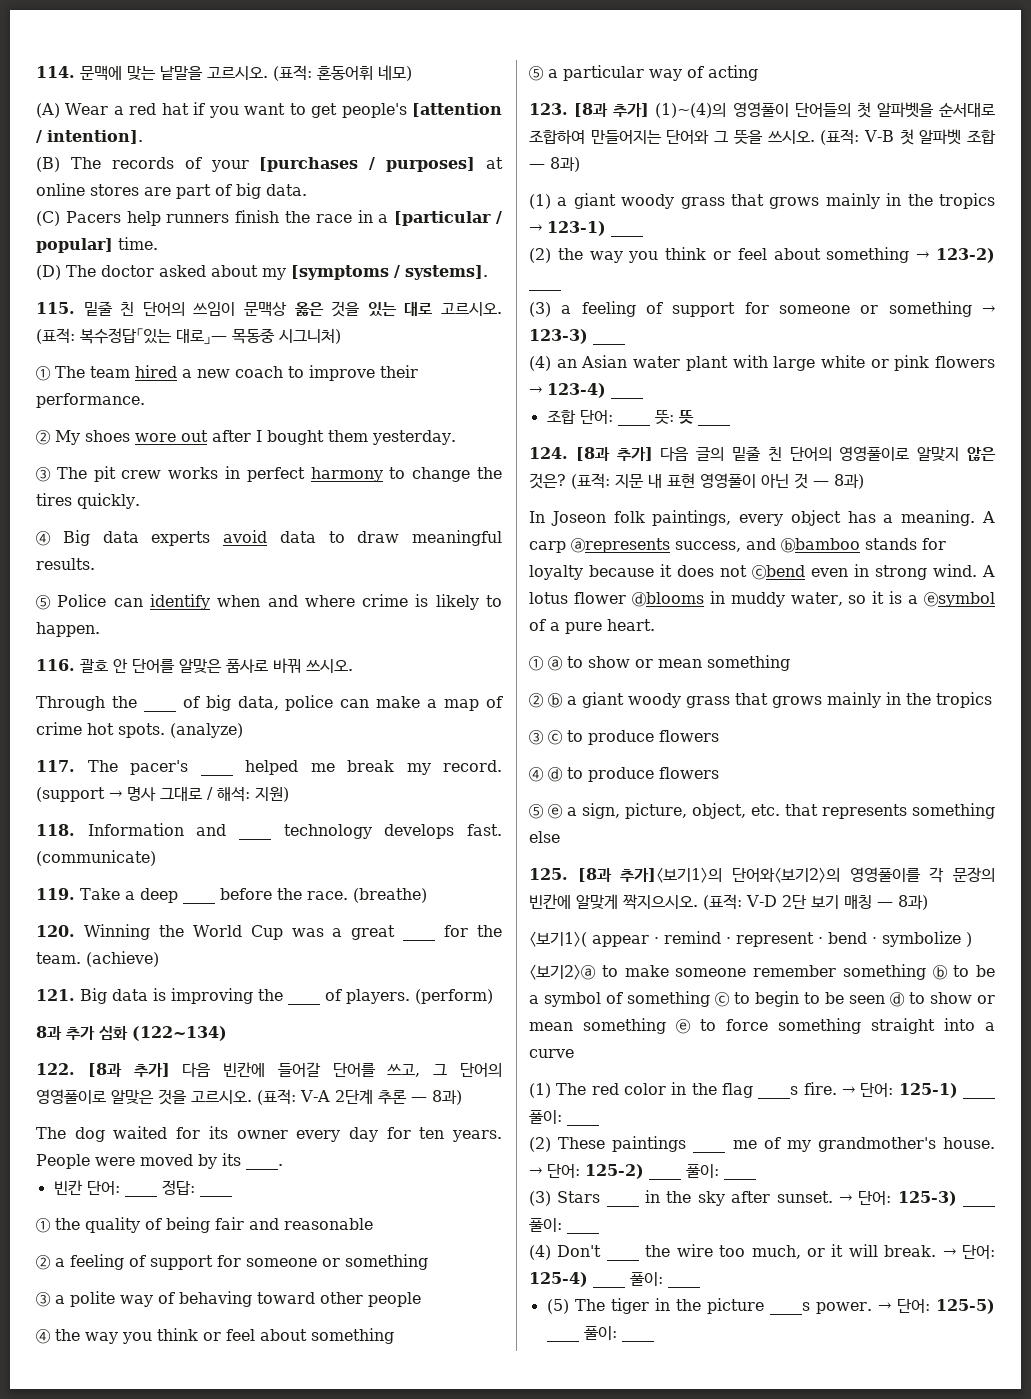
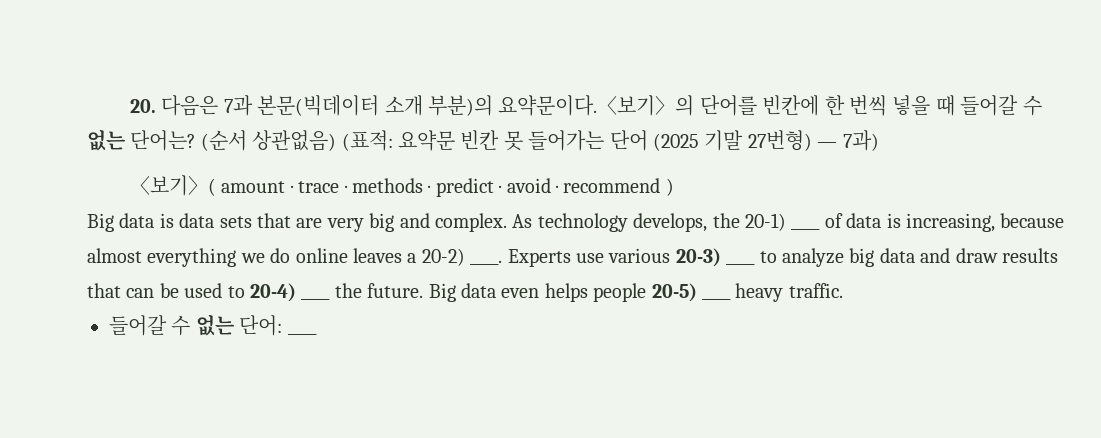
[36,65,412,81] [36,102,503,118] [36,130,143,144] [36,157,503,172] [36,183,307,199] [36,210,503,226] [36,237,158,253] [36,265,488,280] [36,301,503,317] [36,328,341,345] [36,365,418,381] [36,393,145,408] [36,430,456,445] [36,466,503,482] [36,493,140,509] [36,530,502,546] [36,558,95,570] [36,594,503,610] [36,622,100,637] [36,658,353,673] [36,696,137,711] [143,708,176,712] [182,695,504,711] [36,722,243,738] [36,760,502,776] [36,786,289,802] [36,823,227,836] [239,824,502,840] [36,850,156,866] [36,888,215,904] [219,888,427,903] [36,924,436,941] [444,925,503,937] [36,951,159,967] [36,988,283,1004] [288,1001,320,1005] [325,989,493,1004] [36,1026,227,1041] [36,1062,502,1077] [36,1089,462,1105] [36,1126,502,1142] [36,1153,283,1170] [53,1180,232,1197] [36,1217,373,1233] [36,1254,428,1270] [36,1291,421,1307] [36,1328,394,1344] [529,65,758,81] [529,102,995,118] [529,129,997,145] [529,157,580,172] [529,193,995,209] [529,221,643,237] [529,247,995,263] [529,287,561,291] [529,301,995,317] [529,329,625,345] [529,355,995,371] [529,383,643,399] [546,410,730,426] [529,446,996,461] [529,473,864,489] [529,510,995,526] [529,538,946,553] [529,564,995,580] [529,591,995,607] [529,619,655,634] [529,655,790,671] [529,692,992,708] [529,730,719,745] [529,767,719,782] [529,803,995,819] [529,831,560,843] [529,867,995,883] [529,894,928,910] [529,931,972,947] [529,964,995,980] [529,991,995,1007] [529,1018,995,1034] [529,1049,574,1058] [529,1082,995,1099] [529,1110,599,1126] [529,1136,726,1153] [732,1137,995,1152] [529,1164,756,1180] [529,1191,601,1206] [606,1203,639,1207] [645,1190,995,1207] [529,1218,599,1234] [529,1245,602,1260] [606,1257,639,1261] [645,1244,996,1259] [529,1272,700,1288] [546,1298,995,1315] [546,1326,617,1342] 114. 문맥에 맞는 낱말을 고르시오. (표적: 혼동어휘 네모) // (A) Wear a red hat if you want to get people's [attention / intention]. // (B) The records of your [purchases / purposes] at online stores are part of big data. // (C) Pacers help runners finish the race in a [particular / popular] time. // (D) The doctor asked about my [symptoms / systems]. // 115. 밑줄 친 단어의 쓰임이 문맥상 옳은 것을 있는 대로 고르시오. (표적: 복수정답「있는 대로」— 목동중 시그니처) // ① The team hired a new coach to improve their performance. // ② My shoes wore out after I bought them yesterday. // ③ The pit crew works in perfect harmony to change the tires quickly. // ④ Big data experts avoid data to draw meaningful results. // ⑤ Police can identify when and where crime is likely to happen. // 116. 괄호 안 단어를 알맞은 품사로 바꿔 쓰시오. // Through the ____ of big data, police can make a map of crime hot spots. (analyze) // 117. The pacer's ____ helped me break my record. (support → 명사 그대로 / 해석: 지원) // 118. Information and ____ technology develops fast. (communicate) // 119. Take a deep ____ before the race. (breathe) // 120. Winning the World Cup was a great ____ for the team. (achieve) // 121. Big data is improving the ____ of players. (perform) // 8과 추가 심화 (122~134) // 122. [8과 추가] 다음 빈칸에 들어갈 단어를 쓰고, 그 단어의 영영풀이로 알맞은 것을 고르시오. (표적: V-A 2단계 추론 — 8과) // The dog waited for its owner every day for ten years. People were moved by its ____. // 빈칸 단어: ____ 정답: ____ // ① the quality of being fair and reasonable // ② a feeling of support for someone or something // ③ a polite way of behaving toward other people // ④ the way you think or feel about something // ⑤ a particular way of acting // 123. [8과 추가] (1)~(4)의 영영풀이 단어들의 첫 알파벳을 순서대로 조합하여 만들어지는 단어와 그 뜻을 쓰시오. (표적: V-B 첫 알파벳 조합 — 8과) // (1) a giant woody grass that grows mainly in the tropics → 123-1) ____ // (2) the way you think or feel about something → 123-2) ____ // (3) a feeling of support for someone or something → 123-3) ____ // (4) an Asian water plant with large white or pink flowers → 123-4) ____ // 조합 단어: ____ 뜻: 뜻 ____ // 124. [8과 추가] 다음 글의 밑줄 친 단어의 영영풀이로 알맞지 않은 것은? (표적: 지문 내 표현 영영풀이 아닌 것 — 8과) // In Joseon folk paintings, every object has a meaning. A carp ⓐrepresents success, and ⓑbamboo stands for loyalty because it does not ⓒbend even in strong wind. A lotus flower ⓓblooms in muddy water, so it is a ⓔsymbol of a pure heart. // ① ⓐ to show or mean something // ② ⓑ a giant woody grass that grows mainly in the tropics // ③ ⓒ to produce flowers // ④ ⓓ to produce flowers // ⑤ ⓔ a sign, picture, object, etc. that represents something else // 125. [8과 추가]〈보기1〉의 단어와〈보기2〉의 영영풀이를 각 문장의 빈칸에 알맞게 짝지으시오. (표적: V-D 2단 보기 매칭 — 8과) // 〈보기1〉( appear · remind · represent · bend · symbolize ) // 〈보기2〉ⓐ to make someone remember something ⓑ to be a symbol of something ⓒ to begin to be seen ⓓ to show or mean something ⓔ to force something straight into a curve // (1) The red color in the flag ____s fire. → 단어: 125-1) ____ 풀이: ____ // (2) These paintings ____ me of my grandmother's house. → 단어: 125-2) ____ 풀이: ____ // (3) Stars ____ in the sky after sunset. → 단어: 125-3) ____ 풀이: ____ // (4) Don't ____ the wire too much, or it will break. → 단어: 125-4) ____ 풀이: ____ // (5) The tiger in the picture ____s power. → 단어: 125-5) ____ 풀이: -> [130,95,1042,116] [87,130,879,151] [130,175,674,197] [87,213,821,232] [824,213,1065,232] [87,248,756,267] [759,248,1058,267] [87,283,331,302] [334,283,843,302] [109,315,283,336] 20. 다음은 7과 본문(빅데이터 소개 부분)의 요약문이다.〈보기〉의 단어를 빈칸에 한 번씩 넣을 때 들어갈 수 없는 단어는? (순서 상관없음) (표적: 요약문 빈칸 못 들어가는 단어 (2025 기말 27번형) — 7과) // 〈보기〉( amount · trace · methods · predict · avoid · recommend ) // Big data is data sets that are very big and complex. As technology develops, the 20-1) ____ of data is increasing, because almost everything we do online leaves a 20-2) ____. Experts use various 20-3) ____ to analyze big data and draw results that can be used to 20-4) ____ the future. Big data even helps people 20-5) ____ heavy traffic. // 들어갈 수 없는 단어:

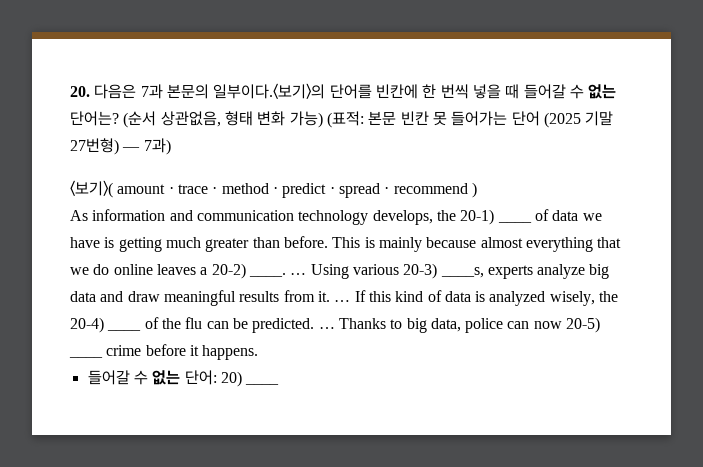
[257,95,598,116] 본문(빅데이터 소개 부분)의 요약문이다. -> [166,84,274,99] 본문의 일부이다.
[252,130,455,151] 상관없음) (표적: 요약문 -> [160,111,397,128] 상관없음, 형태 변화 가능) (표적: 본문
[352,178,424,193] methods -> [221,183,269,194] method
[506,178,551,193] avoid -> [338,183,380,198] spread
[87,213,533,232] Big data is data sets that are very big and complex. As -> [70,209,294,221] As information and communication
[886,213,995,232] is increasing, -> [582,213,602,221] [70,236,422,252] we have is getting much greater than before. This is mainly
(237, 257) none -> [597,237,622,248] that
[507,248,756,267] [759,251,777,263] Experts use various 20-3) ____ to -> [290,263,533,279] … Using various 20-3) ____s, experts
[1001,248,1058,263] [87,283,331,302] [334,283,843,302] results that can be used to 20-4) ____ the future. Big data even helps people 20-5) ____ heavy traffic. -> [163,290,619,306] [70,317,142,333] [144,317,601,333] [69,356,103,358] [106,344,259,360] meaningful results from it. … If this kind of data is analyzed wisely, the 20-4) ____ of the flu can be predicted. … Thanks to big data, police can now 20-5) ____ crime before it happens.
(283, 325) none -> [220,371,242,387] 20)

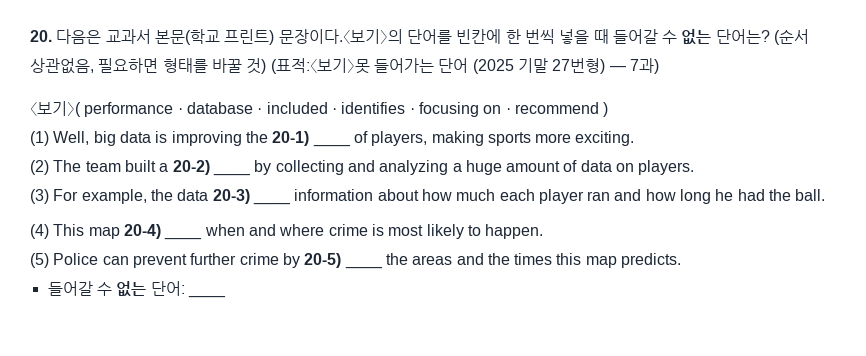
[140,84,274,99] 7과 본문의 일부이다. -> [105,29,343,45] 교과서 본문(학교 프린트) 문장이다.
[224,111,429,128] 형태 변화 가능) (표적: 본문 빈칸 -> [98,58,355,74] 필요하면 형태를 바꿀 것) (표적:〈보기〉
[117,182,477,198] [70,209,532,225] [534,209,602,221] [70,236,622,252] [70,263,610,279] [70,290,619,306] [70,317,142,333] [144,317,601,333] [69,356,103,358] [106,344,259,360] amount · trace · method · predict · spread · recommend ) // As information and communication technology develops, the 20-1) ____ of data we have is getting much greater than before. This is mainly because almost everything that we do online leaves a 20-2) ____. … Using various 20-3) ____s, experts analyze big data and draw meaningful results from it. … If this kind of data is analyzed wisely, the 20-4) ____ of the flu can be predicted. … Thanks to big data, police can now 20-5) ____ crime before it happens. -> [84,102,609,117] [30,131,351,147] [353,131,635,146] [30,160,695,176] [30,189,291,205] [294,189,826,204] [30,224,203,240] [204,224,544,239] [30,253,383,269] [385,253,682,268] performance · database · included · identifies · focusing on · recommend ) // (1) Well, big data is improving the 20-1) ____ of players, making sports more exciting. // (2) The team built a 20-2) ____ by collecting and analyzing a huge amount of data on players. // (3) For example, the data 20-3) ____ information about how much each player ran and how long he had the ball. // (4) This map 20-4) ____ when and where crime is most likely to happen. // (5) Police can prevent further crime by 20-5) ____ the areas and the times this map predicts.
[220,371,242,387] 20) -> (185, 288) none

